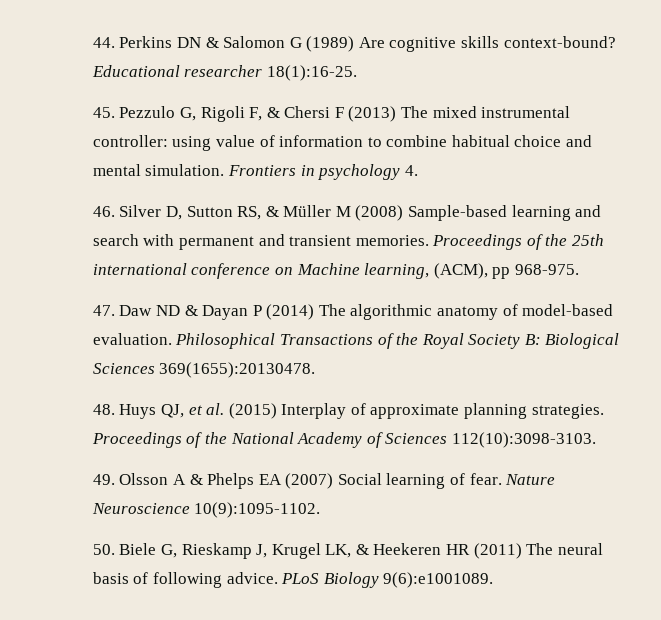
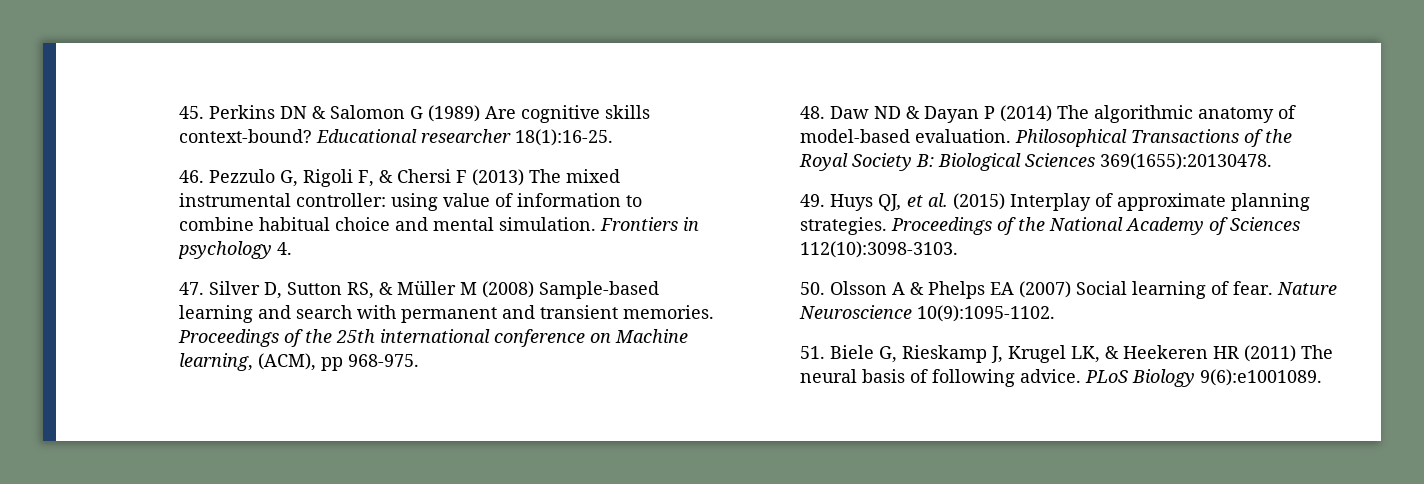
[92,37,115,48] 44. -> [179,106,205,119] 45.
[92,107,115,118] 45. -> [179,170,205,183] 46.
[92,206,115,217] 46. -> [179,282,205,295] 47.
[92,305,115,316] 47. -> [800,106,826,119] 48.
[92,404,115,415] 48. -> [800,194,826,207] 49.
[92,474,115,485] 49. -> [800,282,826,295] 50.
[92,544,115,555] 50. -> [800,346,826,359] 51.

